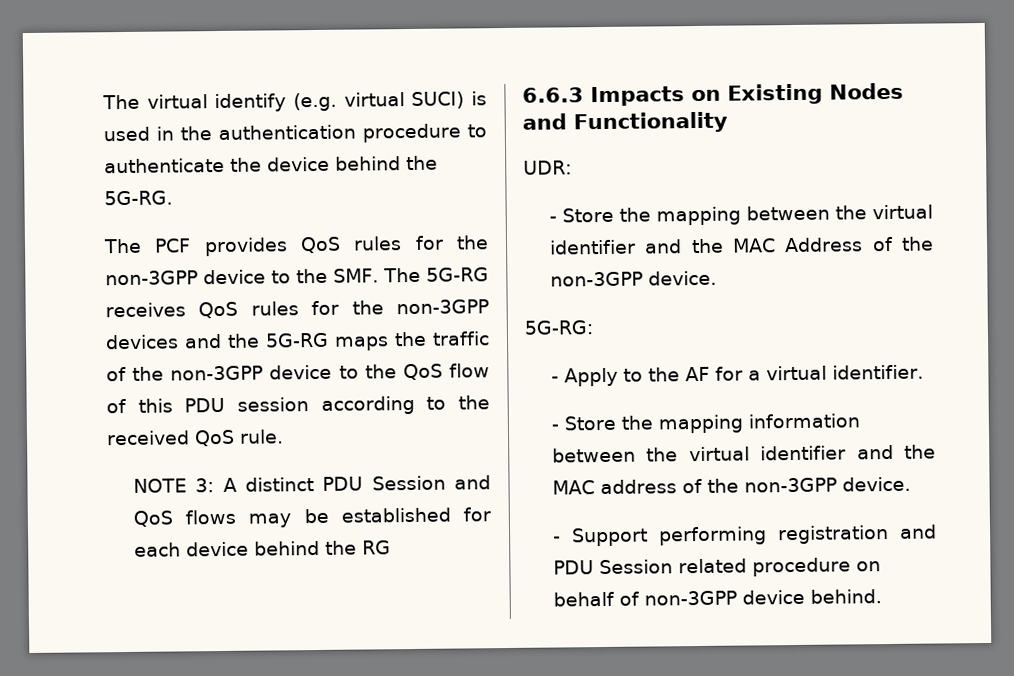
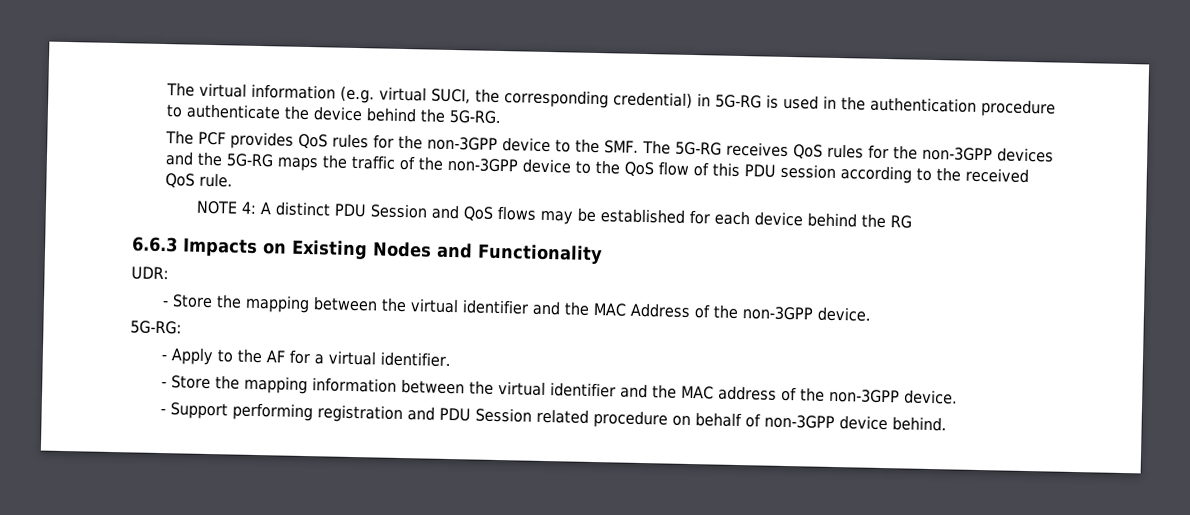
[214,93,287,113] identify -> [250,83,336,100] information
[411,91,465,109] SUCI) -> [430,88,762,109] SUCI, the corresponding credential) in 5G-RG
[195,478,215,493] 3: -> [240,201,257,214] 4:

